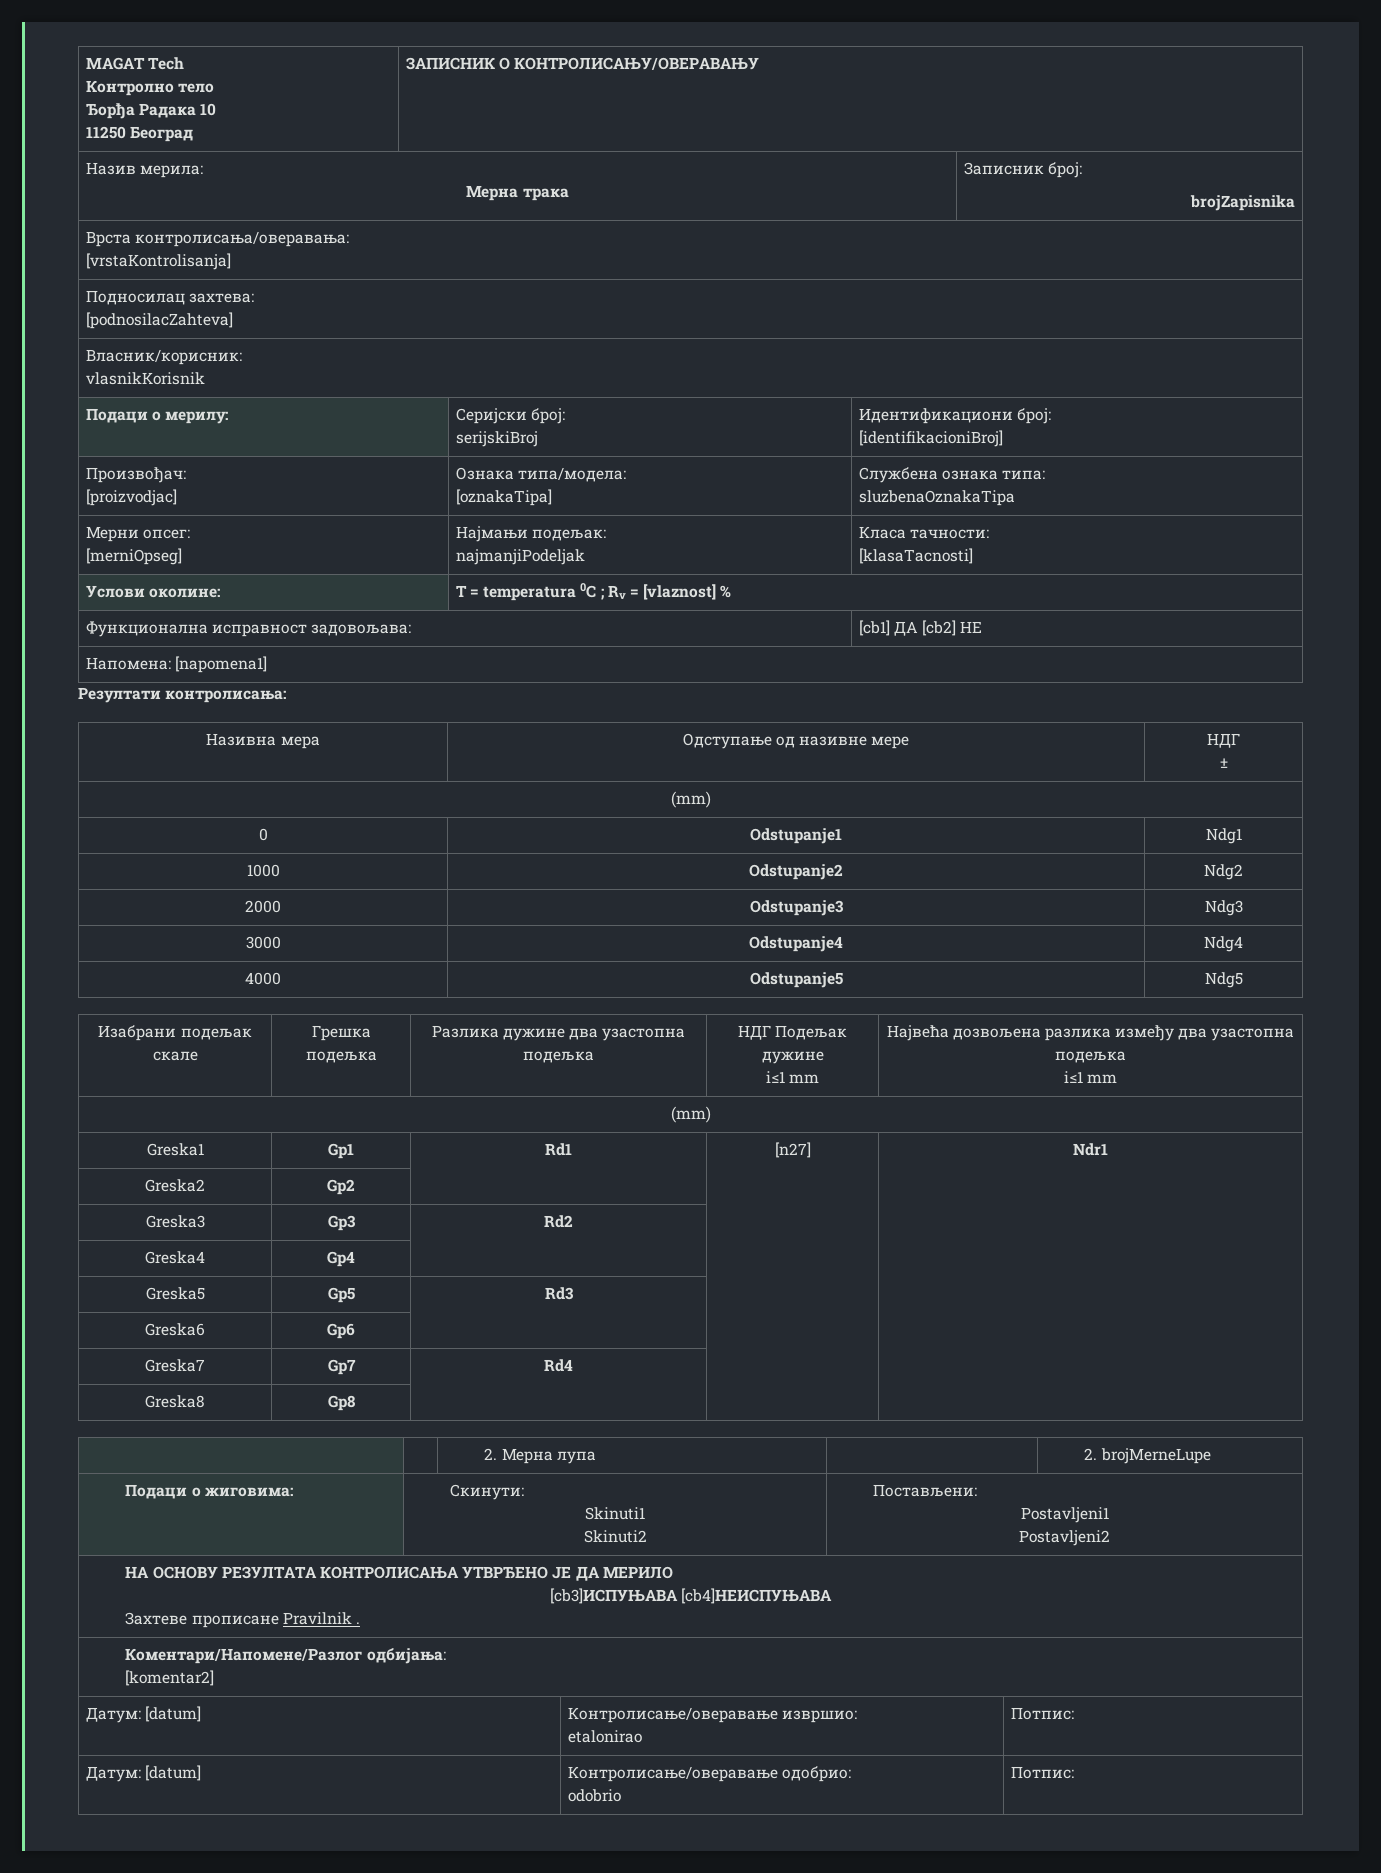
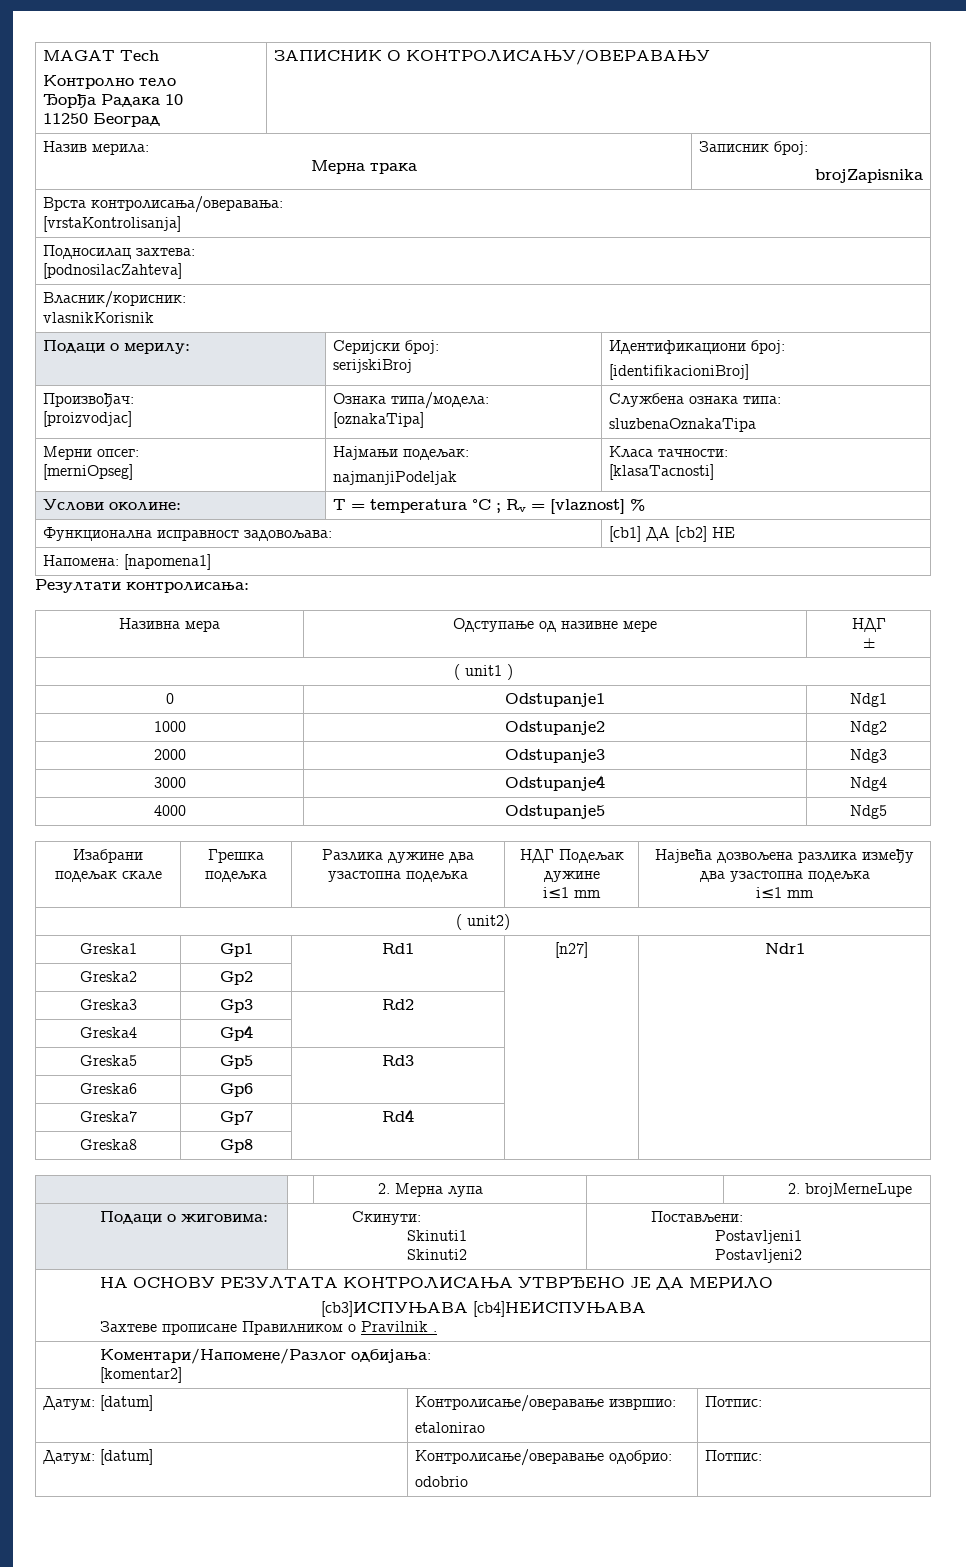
[580,583,597,598] 0C -> [472,499,492,510] °C
[670,791,711,808] (mm) -> [453,664,513,680] ( unit1 )
[670,1106,711,1123] (mm) -> [456,914,510,930] ( unit2)
(279, 1621) none -> [241,1321,356,1335] Правилником o

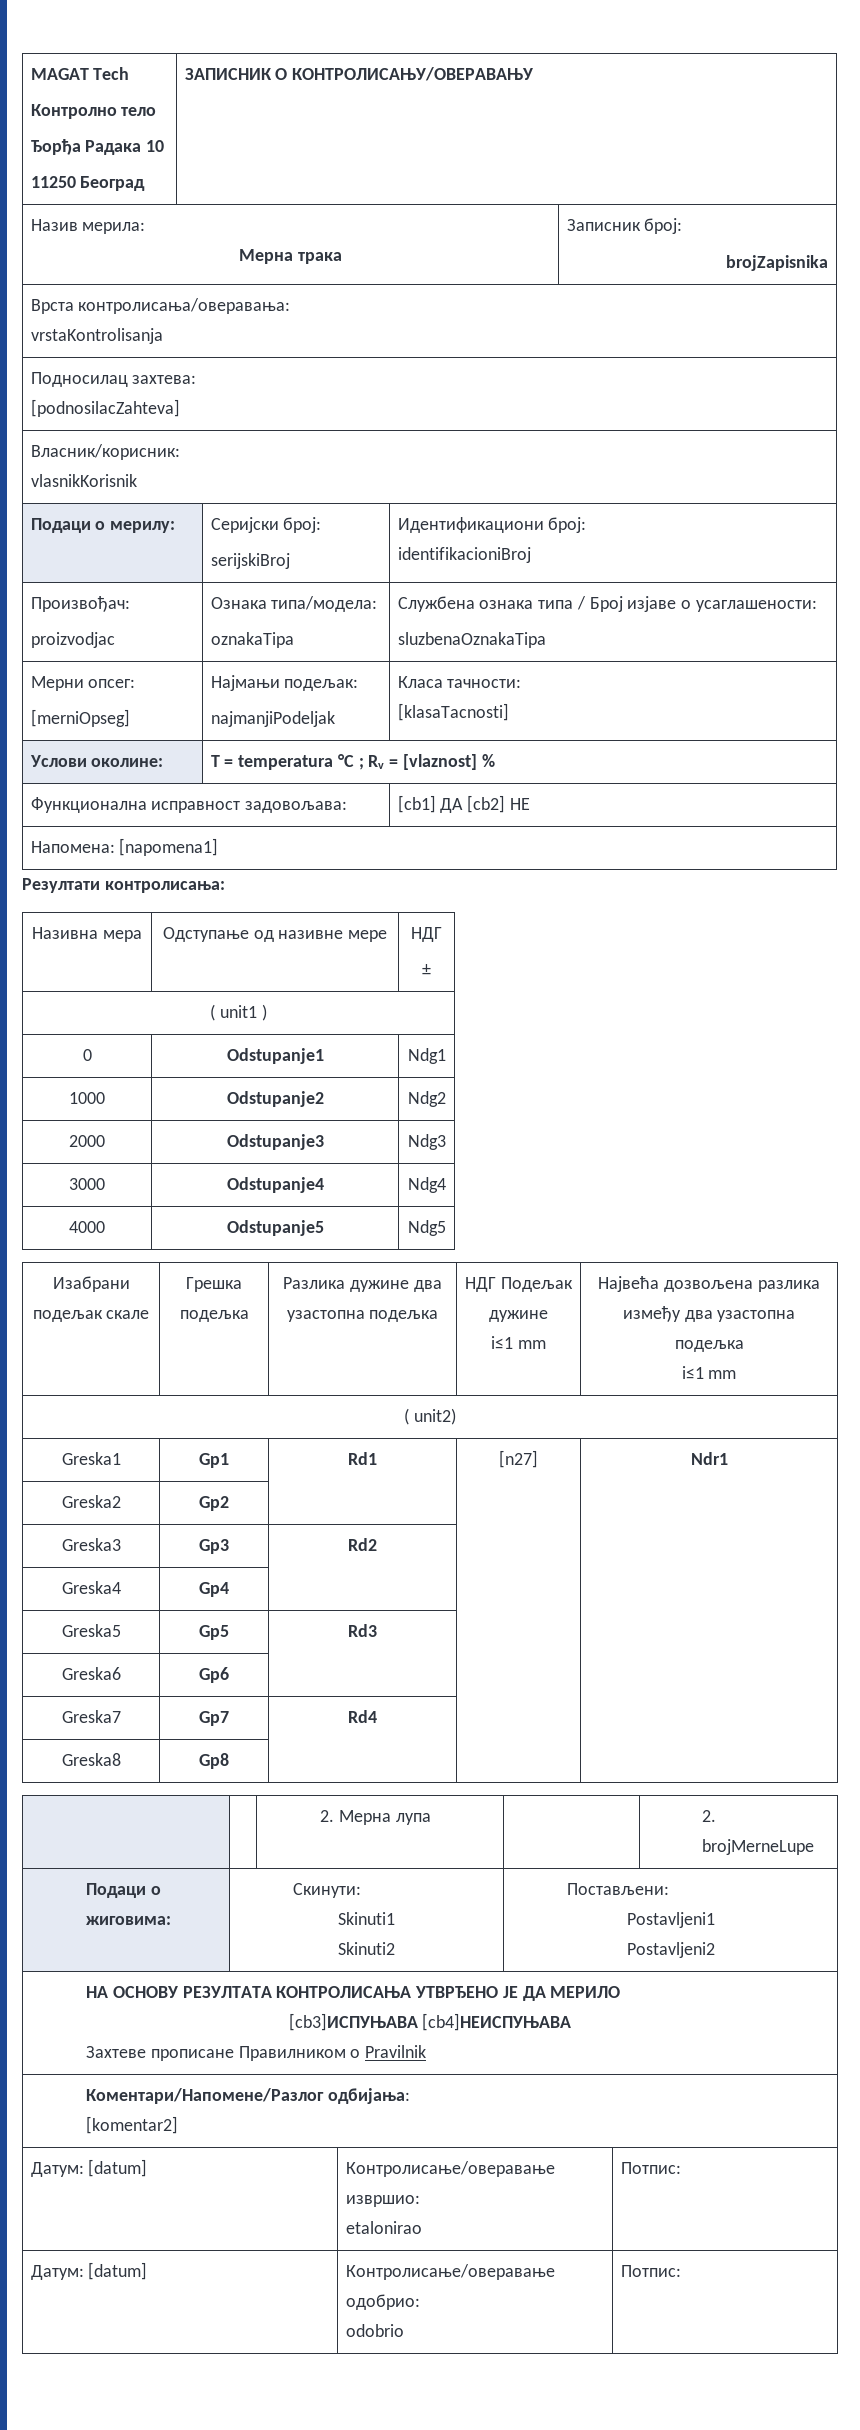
[43,216,182,232] [vrstaKontrolisanja] -> [30,328,163,344] vrstaKontrolisanja
[609,364,750,380] [identifikacioniBroj] -> [397,547,531,563] identifikacioniBroj
[43,411,133,427] [proizvodjac] -> [30,632,115,648] proizvodjac
[333,412,425,428] [oznakaTipa] -> [210,632,294,648] oznakaTipa
[743,396,782,404] типа: -> [538,596,817,612] типа / Број изјаве о усаглашености:
[432,1331,437,1332] . -> (427, 2051) none

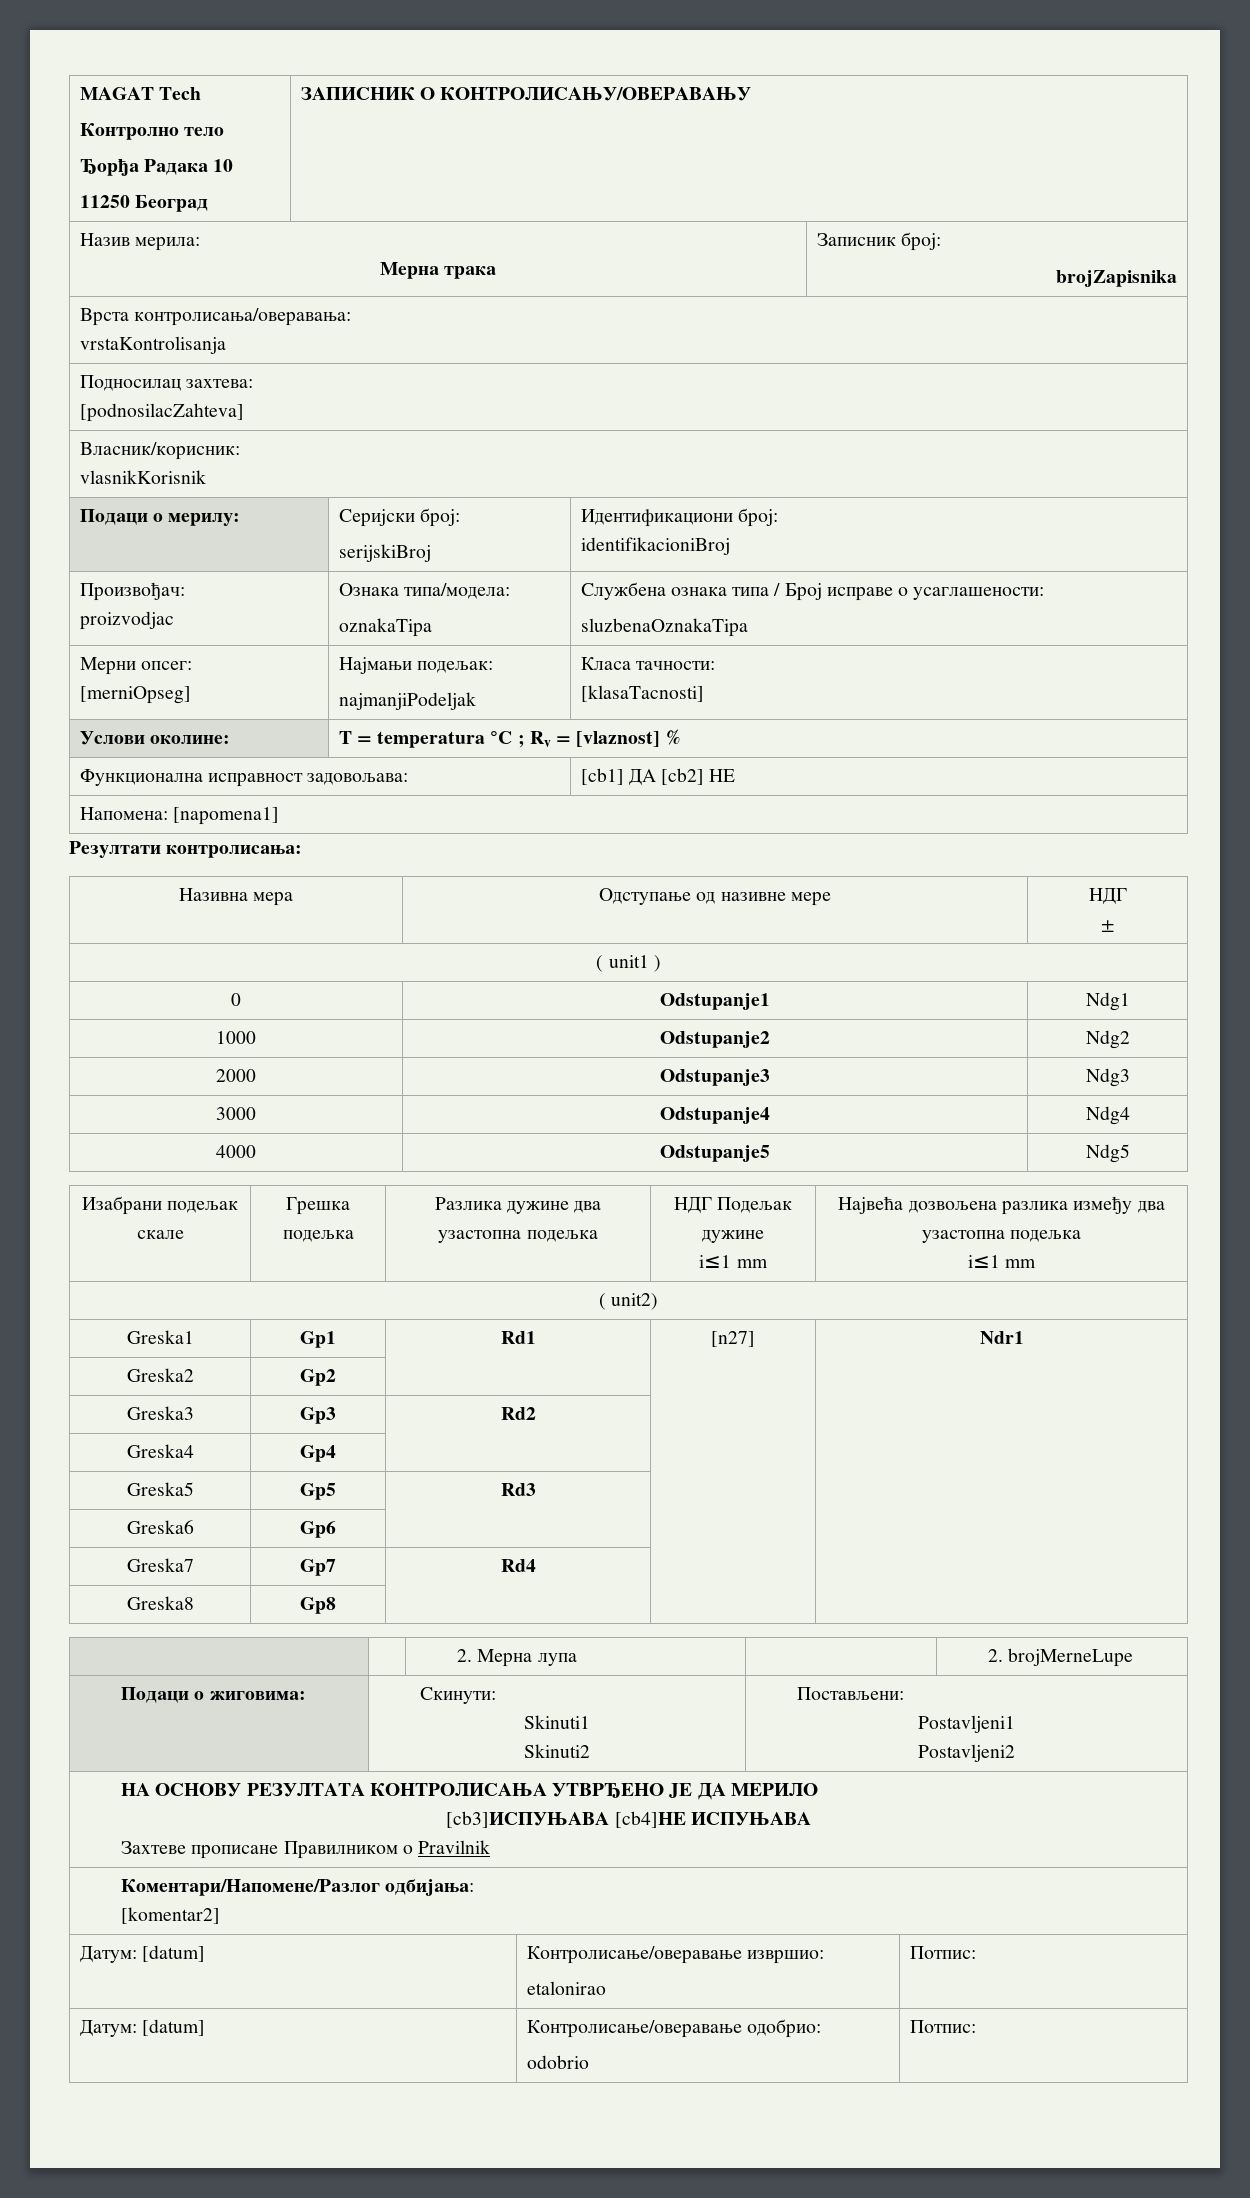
[627,596,677,612] изјаве -> [826,587,893,601] исправе
[422,2013,572,2031] [cb4]НЕИСПУЊАВА -> [614,1811,811,1828] [cb4]НЕ ИСПУЊАВА

